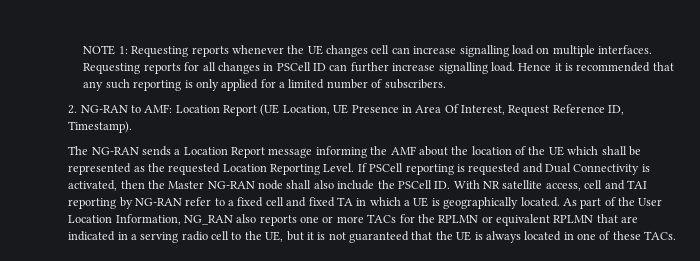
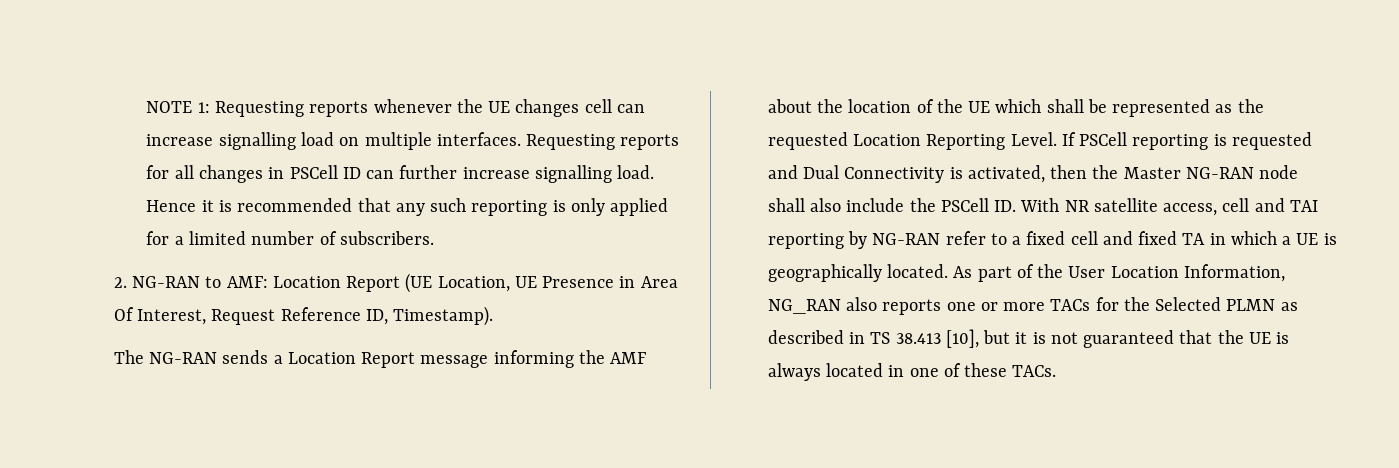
[438,214,639,226] [68,231,284,243] RPLMN or equivalent RPLMN that are indicated in a serving radio cell to the UE, -> [1155,297,1298,311] [767,329,979,348] Selected PLMN as described in TS 38.413 [10],

